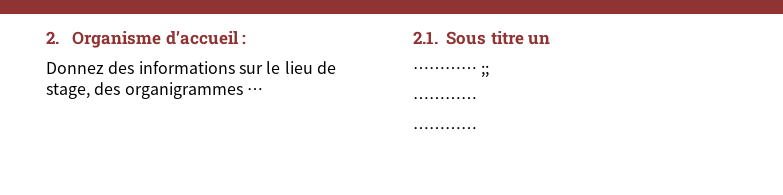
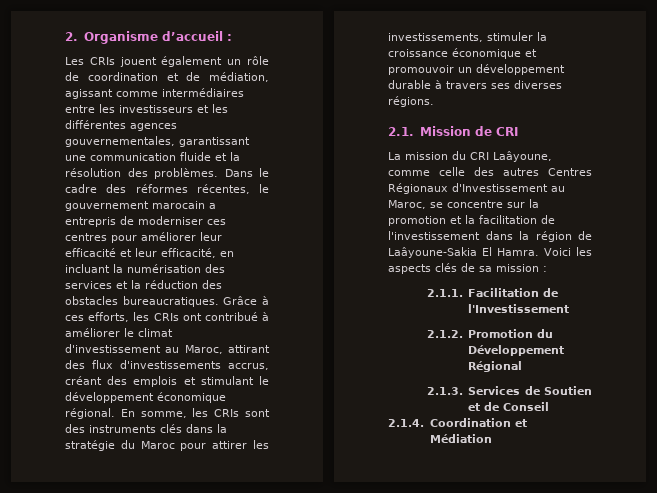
[46,60,336,74] [46,82,263,99] [413,31,551,45] [413,65,490,78] [413,97,477,104] [413,127,477,134] Donnez des informations sur le lieu de stage, des organigrammes … // 2.1. Sous titre un // ………… ;; // ………… // ………… -> [65,56,269,67] [65,72,269,82] [65,88,244,99] [65,104,228,113] [65,120,177,131] [65,136,250,147] [65,152,240,161] [65,168,269,179] [65,184,269,194] [65,201,216,211] [65,216,226,227] [65,232,222,243] [65,248,234,258] [65,264,225,273] [65,280,222,289] [65,296,269,307] [65,312,269,322] [65,328,173,337] [65,344,270,354] [65,360,269,370] [65,376,269,387] [65,392,226,403] [65,408,270,419] [65,424,227,433] [65,440,269,451] [388,32,547,42] [388,48,537,59] [388,64,565,75] [388,80,562,89] [388,96,434,107] [388,126,518,136] [388,151,552,162] [388,167,592,176] [388,183,565,194] [388,199,539,209] [388,215,555,226] [388,231,592,242] [388,247,592,258] [388,263,547,274] [426,288,559,297] [468,304,570,313] [426,329,554,338] [468,345,565,356] [468,361,523,372] [426,386,592,395] [468,402,550,411] [388,418,527,427] [429,434,492,443] Les CRIs jouent également un rôle de coordination et de médiation, agissant comme intermédiaires entre les investisseurs et les différentes agences gouvernementales, garantissant une communication fluide et la résolution des problèmes. Dans le cadre des réformes récentes, le gouvernement marocain a entrepris de moderniser ces centres pour améliorer leur efficacité et leur efficacité, en incluant la numérisation des services et la réduction des obstacles bureaucratiques. Grâce à ces efforts, les CRIs ont contribué à améliorer le climat d'investissement au Maroc, attirant des flux d'investissements accrus, créant des emplois et stimulant le développement économique régional. En somme, les CRIs sont des instruments clés dans la stratégie du Maroc pour attirer les investissements, stimuler la croissance économique et promouvoir un développement durable à travers ses diverses régions. // 2.1. Mission de CRI // La mission du CRI Laâyoune, comme celle des autres Centres Régionaux d'Investissement au Maroc, se concentre sur la promotion et la facilitation de l'investissement dans la région de Laâyoune-Sakia El Hamra. Voici les aspects clés de sa mission : // 2.1.1. Facilitation de l'Investissement // 2.1.2. Promotion du Développement Régional // 2.1.3. Services de Soutien et de Conseil // 2.1.4. Coordination et Médiation

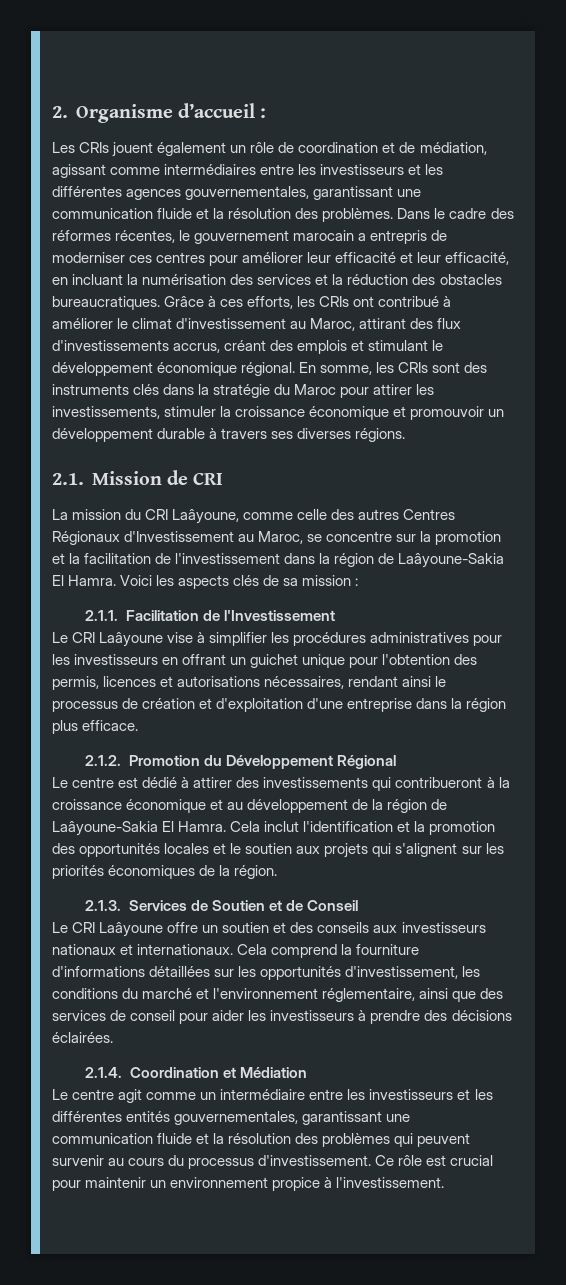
(570, 308) none -> [52,632,503,647] [52,654,478,668] [52,676,447,690] [52,698,507,712] [52,720,139,734] // Le CRI Laâyoune vise à simplifier les procédures administratives pour les investisseurs en offrant un guichet unique pour l'obtention des permis, licences et autorisations nécessaires, rendant ainsi le processus de création et d'exploitation d'une entreprise dans la région plus efficace.
(523, 366) none -> [52,777,510,791] [52,799,448,813] [52,821,496,836] [52,843,504,858] [52,865,278,879] // Le centre est dédié à attirer des investissements qui contribueront à la croissance économique et au développement de la région de Laâyoune-Sakia El Hamra. Cela inclut l'identification et la promotion des opportunités locales et le soutien aux projets qui s'alignent sur les priorités économiques de la région.
[388,418,527,427] [429,434,492,443] 2.1.4. Coordination et Médiation -> [52,922,486,937] [52,944,420,958] [52,966,481,980] [52,988,504,1002] [52,1010,512,1024] [52,1032,113,1043] [85,1067,308,1078] [52,1089,493,1103] [52,1111,411,1125] [52,1133,471,1147] [52,1155,494,1169] [52,1177,445,1191] Le CRI Laâyoune offre un soutien et des conseils aux investisseurs nationaux et internationaux. Cela comprend la fourniture d'informations détaillées sur les opportunités d'investissement, les conditions du marché et l'environnement réglementaire, ainsi que des services de conseil pour aider les investisseurs à prendre des décisions éclairées. // 2.1.4. Coordination et Médiation // Le centre agit comme un intermédiaire entre les investisseurs et les différentes entités gouvernementales, garantissant une communication fluide et la résolution des problèmes qui peuvent survenir au cours du processus d'investissement. Ce rôle est crucial pour maintenir un environnement propice à l'investissement.

